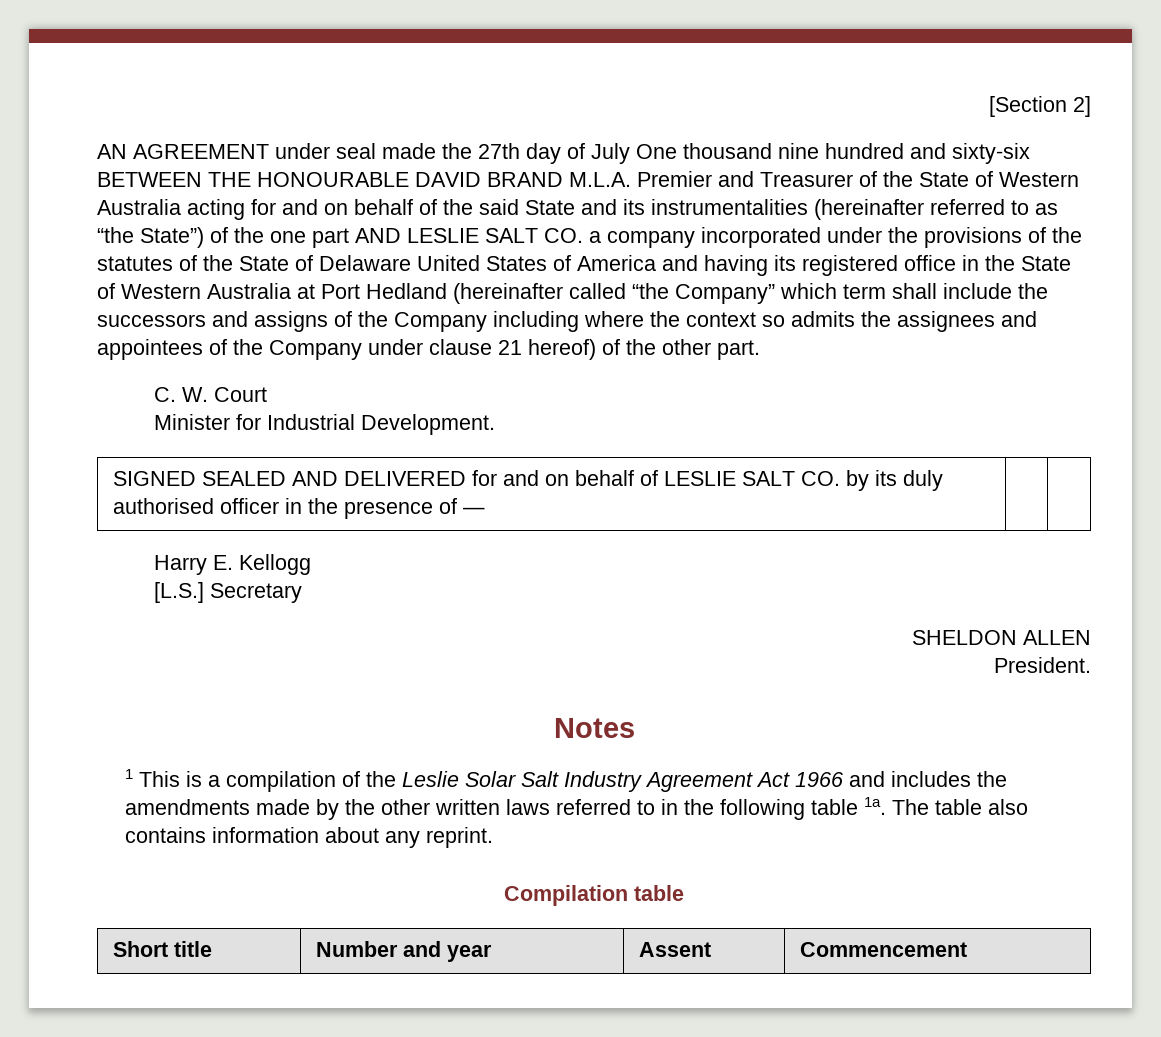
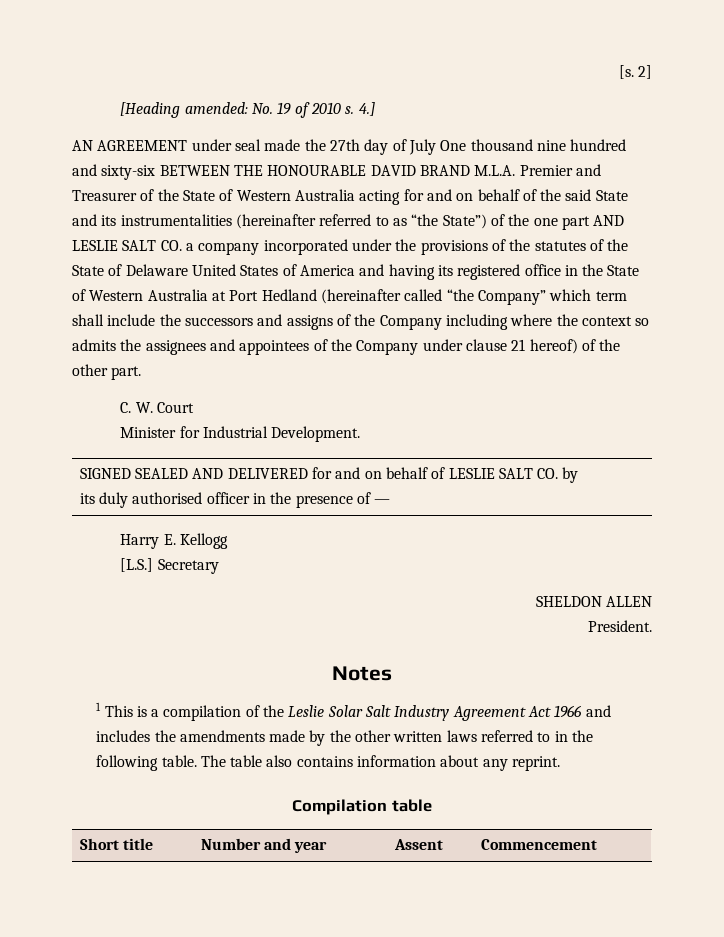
[989,96,1067,117] [Section -> [618,65,634,79] [s.
(1091, 106) none -> [120,102,375,118] // [Heading amended: No. 19 of 2010 s. 4.]
[811,797,887,815] table 1a. -> [161,755,197,767] table.

